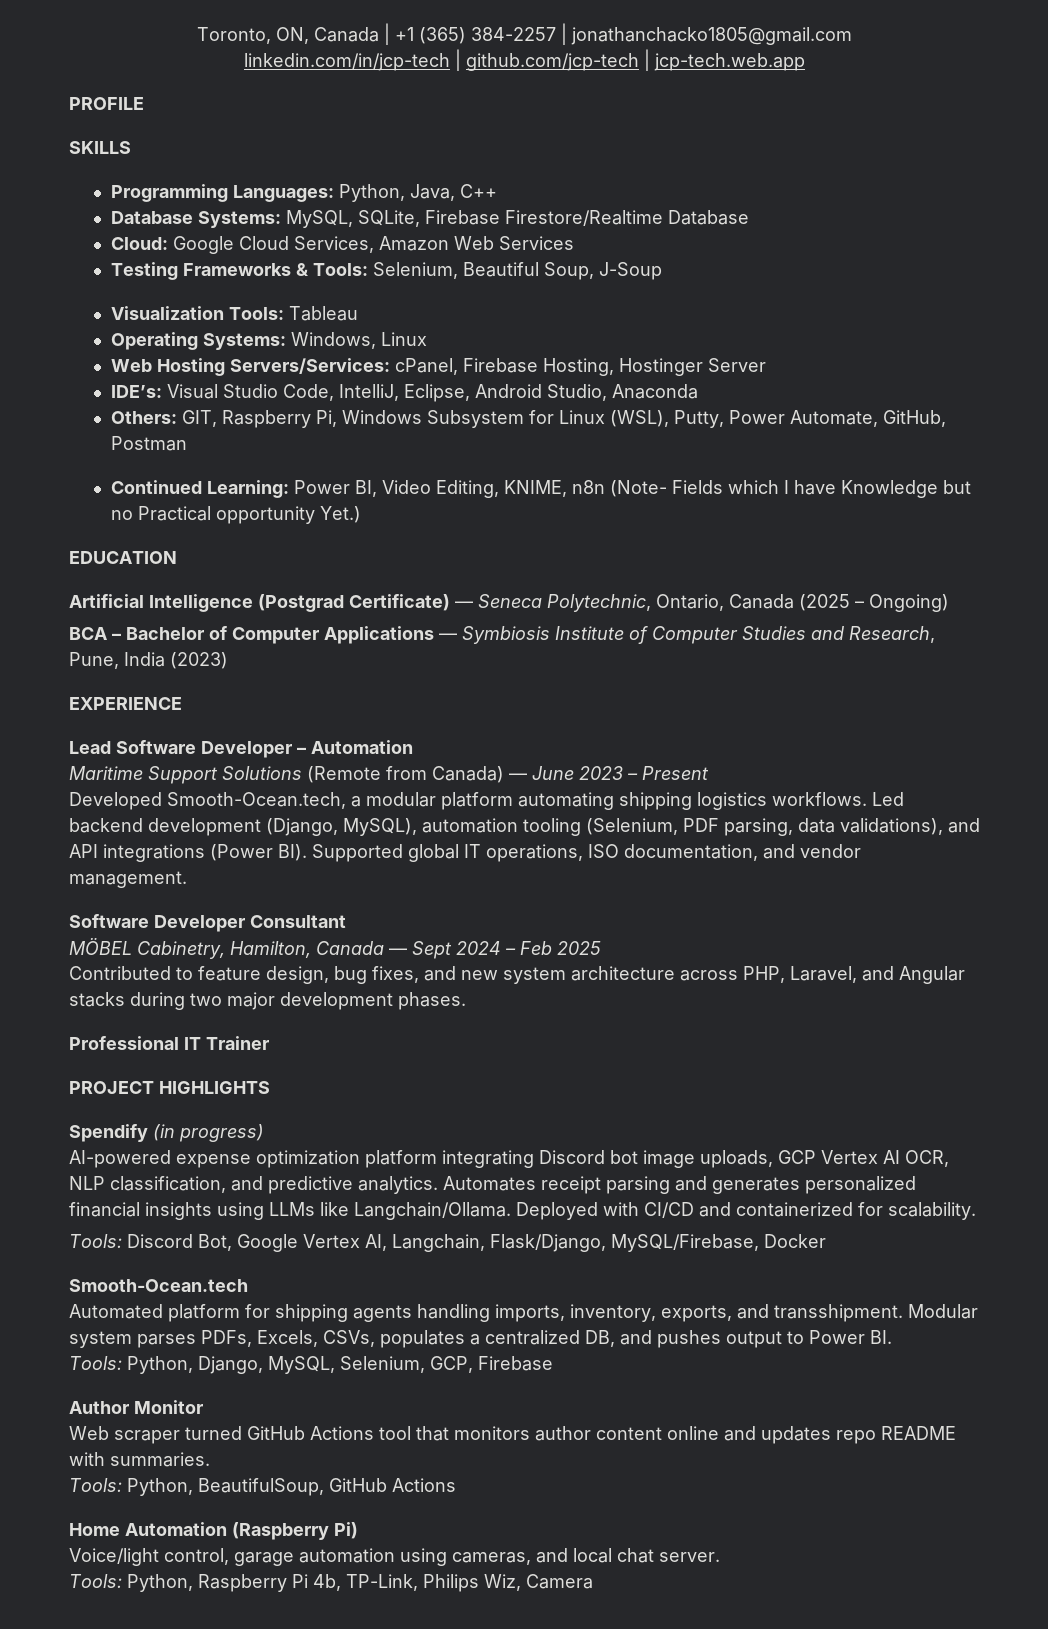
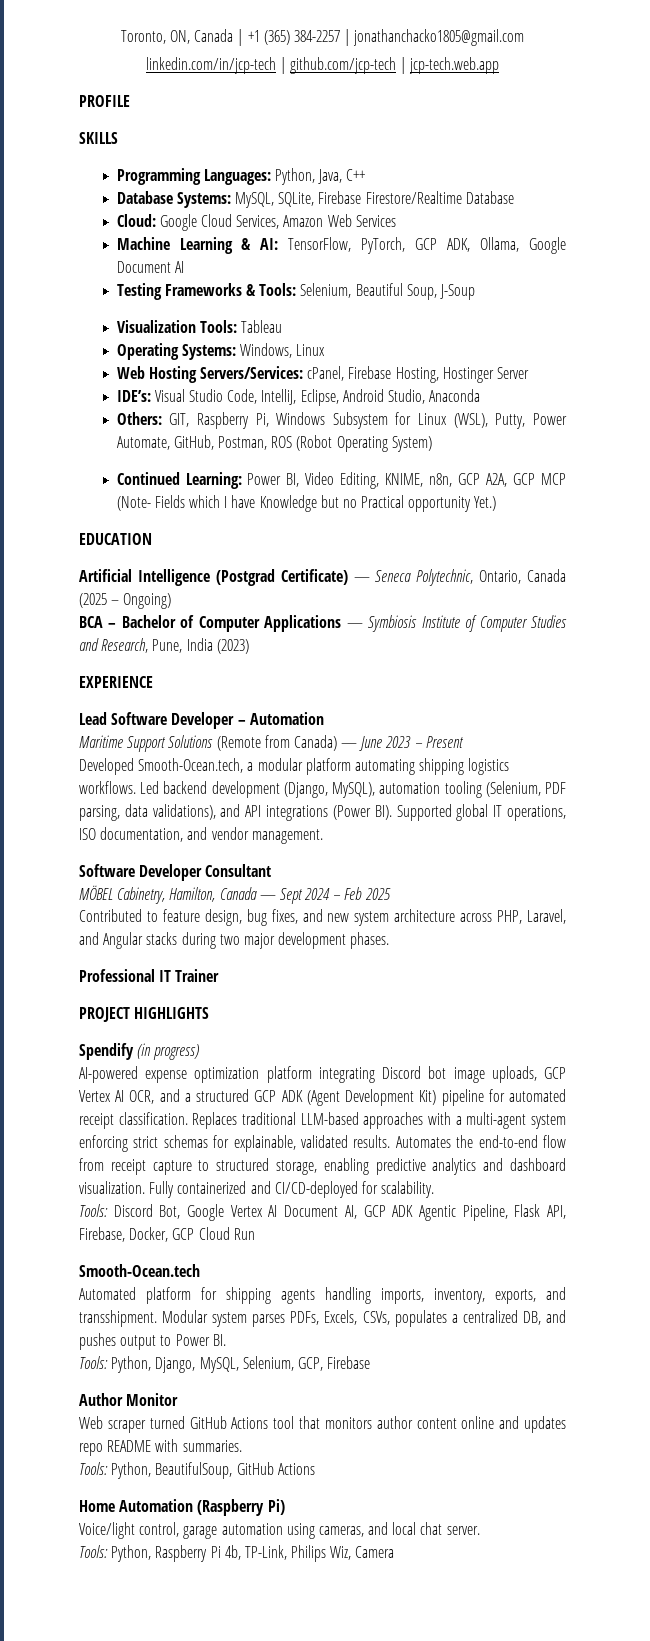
(574, 243) none -> [116,237,566,254] [116,261,184,273] // Machine Learning & AI: TensorFlow, PyTorch, GCP ADK, Ollama, Google Document AI
[110,436,187,451] Postman -> [217,435,432,452] Postman, ROS (Robot Operating System)
[571,480,605,494] n8n -> [429,473,566,487] n8n, GCP A2A, GCP MCP
[69,1176,916,1194] [69,1202,853,1220] NLP classification, and predictive analytics. Automates receipt parsing and generates personalized financial insights using LLMs like Langchain/Ollama. Deployed with CI/CD and containerized -> [159,1089,566,1106] [79,1112,566,1129] [79,1135,566,1152] [79,1158,566,1175] [79,1181,358,1198] and a structured GCP ADK (Agent Development Kit) pipeline for automated receipt classification. Replaces traditional LLM-based approaches with a multi-agent system enforcing strict schemas for explainable, validated results. Automates the end-to-end flow from receipt capture to structured storage, enabling predictive analytics and dashboard visualization. Fully containerized and CI/CD-deployed
[365,1234,826,1252] AI, Langchain, Flask/Django, MySQL/Firebase, Docker -> [268,1204,567,1221] [79,1227,255,1242] AI Document AI, GCP ADK Agentic Pipeline, Flask API, Firebase, Docker, GCP Cloud Run

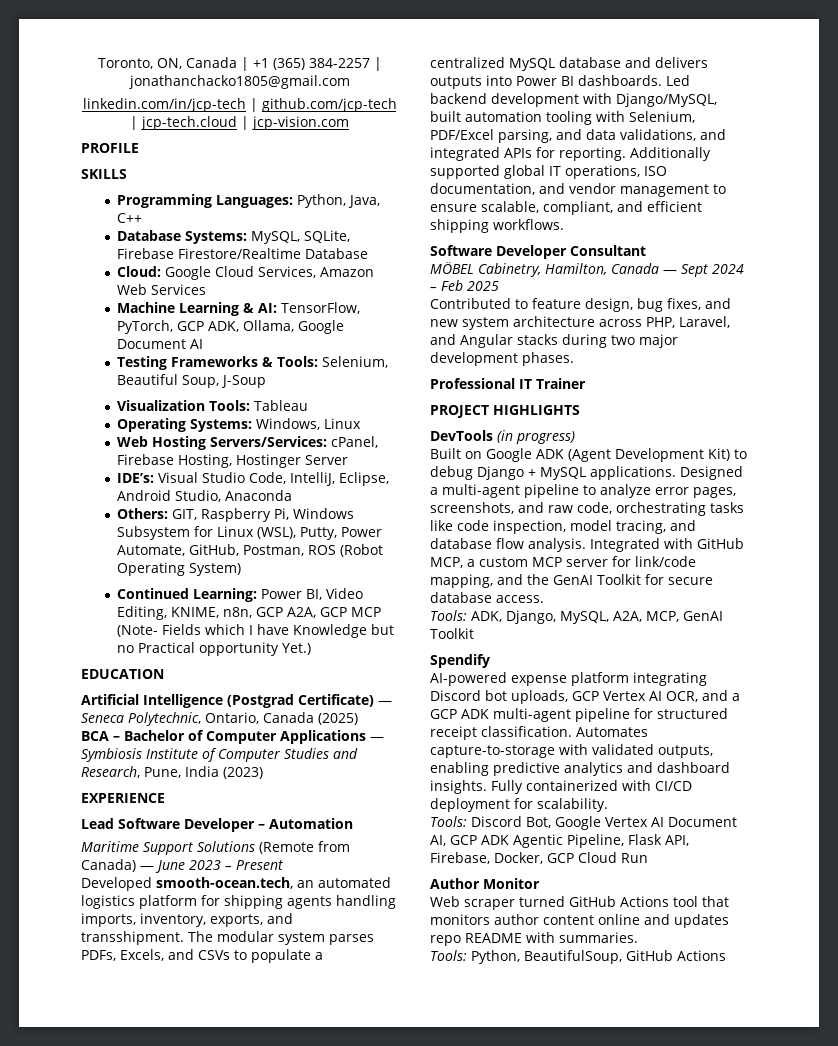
[409,57,500,74] jcp-tech.web.app -> [141,116,349,130] jcp-tech.cloud | jcp-vision.com
[79,593,172,609] (2025 – Ongoing) -> [318,713,358,725] (2025)
[138,758,510,775] [79,781,566,798] [79,804,452,821] Smooth-Ocean.tech, a modular platform automating shipping logistics workflows. Led backend development (Django, MySQL), automation tooling (Selenium, PDF parsing, data validations), and API integrations (Power BI). Supported -> [156,877,391,889] [81,895,396,909] [81,913,293,927] [81,931,374,945] [81,949,323,963] [430,57,708,71] [430,75,690,89] [430,93,717,107] [430,111,695,125] [430,129,726,143] [430,147,711,161] [430,165,500,179] smooth-ocean.tech, an automated logistics platform for shipping agents handling imports, inventory, exports, and transshipment. The modular system parses PDFs, Excels, and CSVs to populate a centralized MySQL database and delivers outputs into Power BI dashboards. Led backend development with Django/MySQL, built automation tooling with Selenium, PDF/Excel parsing, and data validations, and integrated APIs for reporting. Additionally supported
[251,829,323,844] management. -> [620,184,726,197] [430,201,702,215] [430,219,564,233] management to ensure scalable, compliant, and efficient shipping workflows.
[79,1043,134,1060] Spendify -> [430,430,493,441] DevTools
(200, 1052) none -> [430,448,747,462] [430,466,743,480] [430,484,736,498] [430,502,744,516] [430,520,696,534] [430,538,744,552] [430,556,696,568] [430,574,713,588] [430,592,544,603] [430,610,723,624] [430,628,474,639] [430,654,490,668] // Built on Google ADK (Agent Development Kit) to debug Django + MySQL applications. Designed a multi-agent pipeline to analyze error pages, screenshots, and raw code, orchestrating tasks like code inspection, model tracing, and database flow analysis. Integrated with GitHub MCP, a custom MCP server for link/code mapping, and the GenAI Toolkit for secure database access. // Tools: ADK, Django, MySQL, A2A, MCP, GenAI Toolkit // Spendify
[194,1067,260,1083] optimization -> (567, 680) none
[453,1067,485,1083] image -> (507, 695) none
[196,1089,437,1106] structured GCP ADK (Agent Development Kit) -> [430,708,571,722] GCP ADK multi-agent
[508,1089,566,1102] automated -> [657,708,728,719] structured
[192,1112,566,1129] [79,1135,566,1152] [79,1158,317,1175] Replaces traditional LLM-based approaches with a multi-agent system enforcing strict schemas for explainable, validated results. Automates the end-to-end flow from receipt capture to structured storage, -> [576,727,648,737] [430,744,713,758] Automates capture-to-storage with validated outputs,
[79,1181,145,1194] visualization. -> [430,780,487,794] insights.
[250,1181,358,1198] and CI/CD-deployed -> [622,780,692,791] [430,798,510,812] with CI/CD deployment
[79,1264,200,1277] [79,1287,566,1304] [79,1310,566,1327] [79,1333,226,1350] [79,1356,371,1373] // Smooth-Ocean.tech // Automated platform for shipping agents handling imports, inventory, exports, and transshipment. Modular system parses PDFs, Excels, CSVs, populates a centralized DB, and pushes output to Power BI. // Tools: Python, Django, MySQL, Selenium, GCP, Firebase -> (648, 858) none
[79,1499,285,1516] [79,1522,480,1539] [79,1545,395,1562] // Home Automation (Raspberry Pi) // Voice/light control, garage automation using cameras, and local chat server. // Tools: Python, Raspberry Pi 4b, TP-Link, Philips Wiz, Camera -> (726, 955) none

